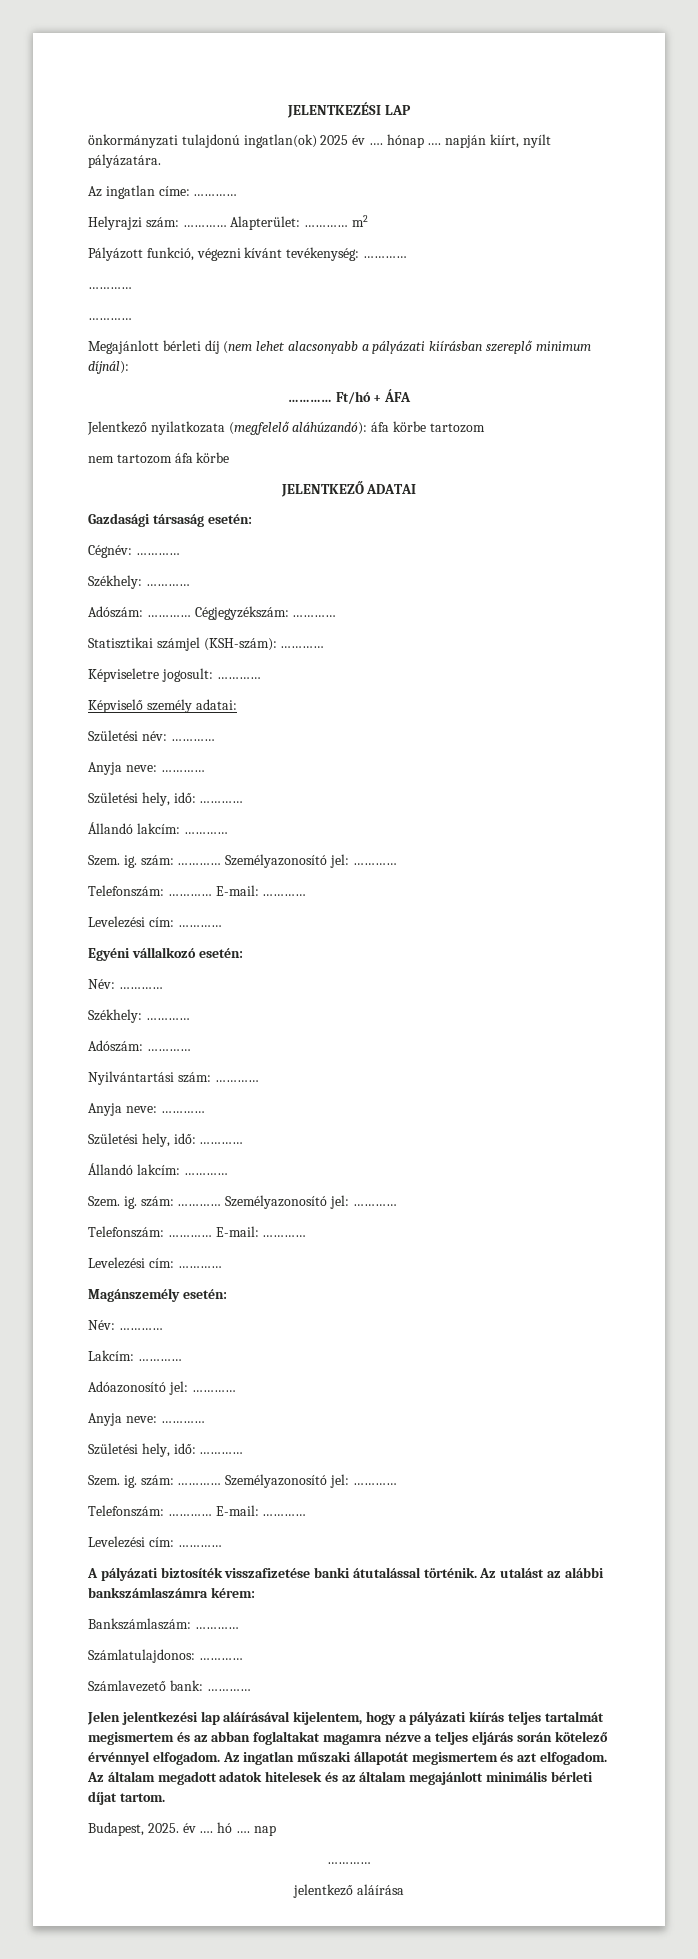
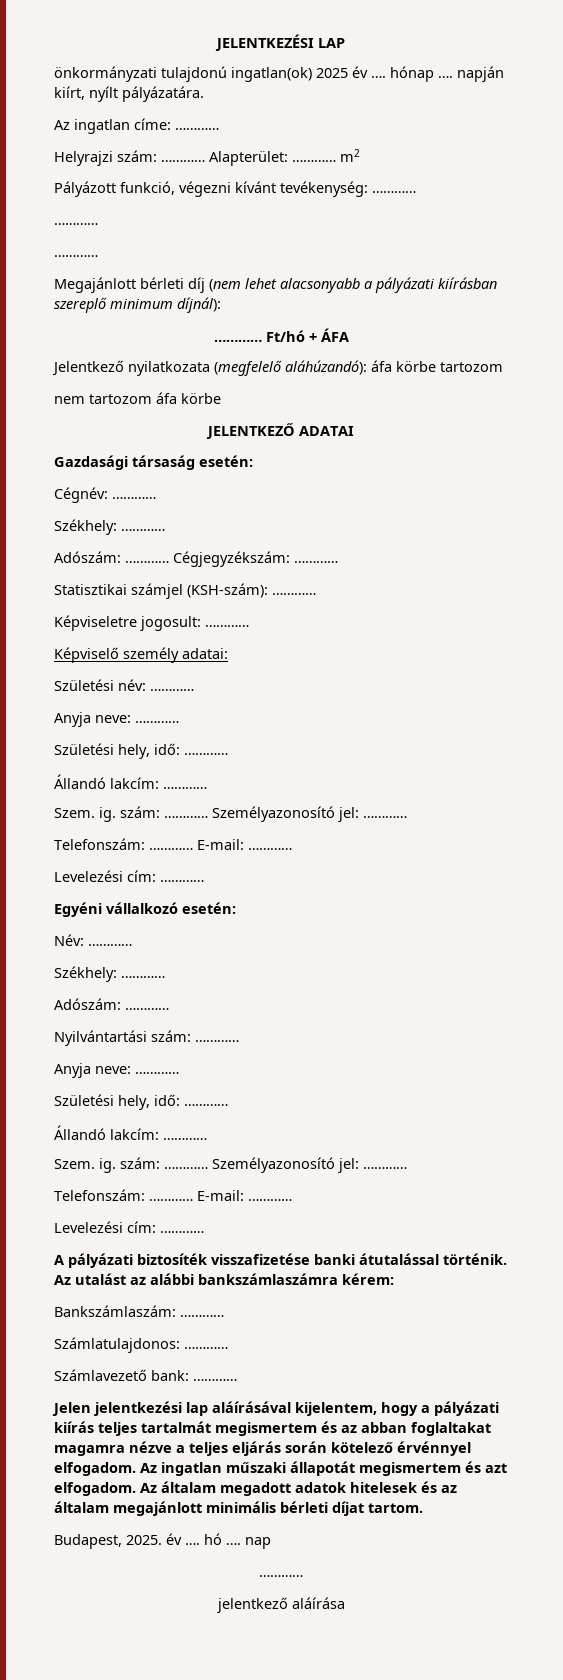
[88,1288,227,1302] [88,1320,163,1330] [88,1350,182,1361] [88,1381,236,1395] [88,1413,205,1426] [88,1443,244,1457] [88,1474,397,1488] [88,1505,307,1517] [88,1536,222,1548] // Magánszemély esetén: // Név: ………… // Lakcím: ………… // Adóazonosító jel: ………… // Anyja neve: ………… // Születési hely, idő: ………… // Szem. ig. szám: ………… Személyazonosító jel: ………… // Telefonszám: ………… E-mail: ………… // Levelezési cím: ………… -> (204, 1232) none

